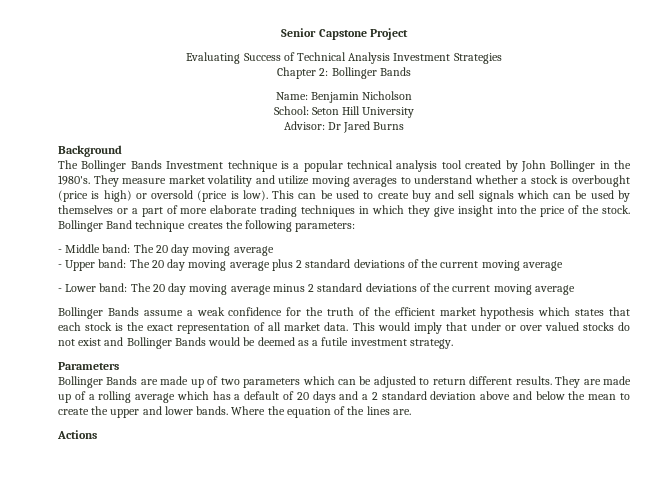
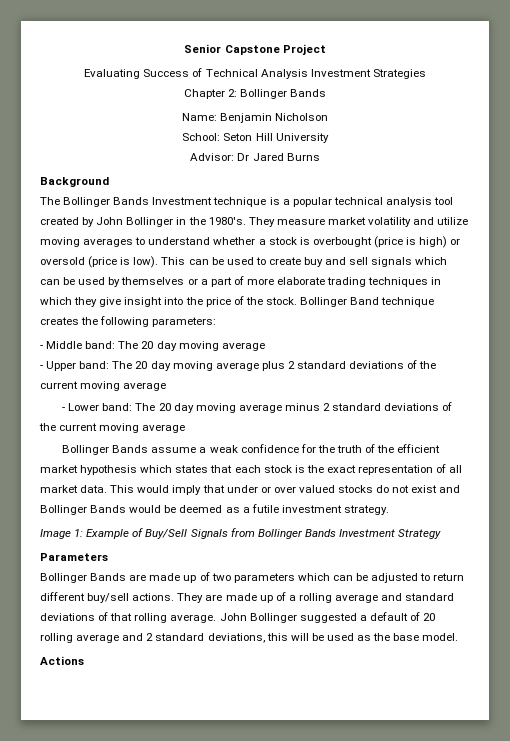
(453, 344) none -> [40,528,442,539] // Image 1: Example of Buy/Sell Signals from Bollinger Bands Investment Strategy
[515,376,552,385] results. -> [87,593,175,603] buy/sell actions.
[176,391,630,403] [58,406,411,418] which has a default of 20 days and a 2 standard deviation above and below the mean to create the upper and lower bands. Where the equation of the lines are. -> [381,593,455,601] [40,612,436,623] [40,633,459,643] and standard deviations of that rolling average. John Bollinger suggested a default of 20 rolling average and 2 standard deviations, this will be used as the base model.

